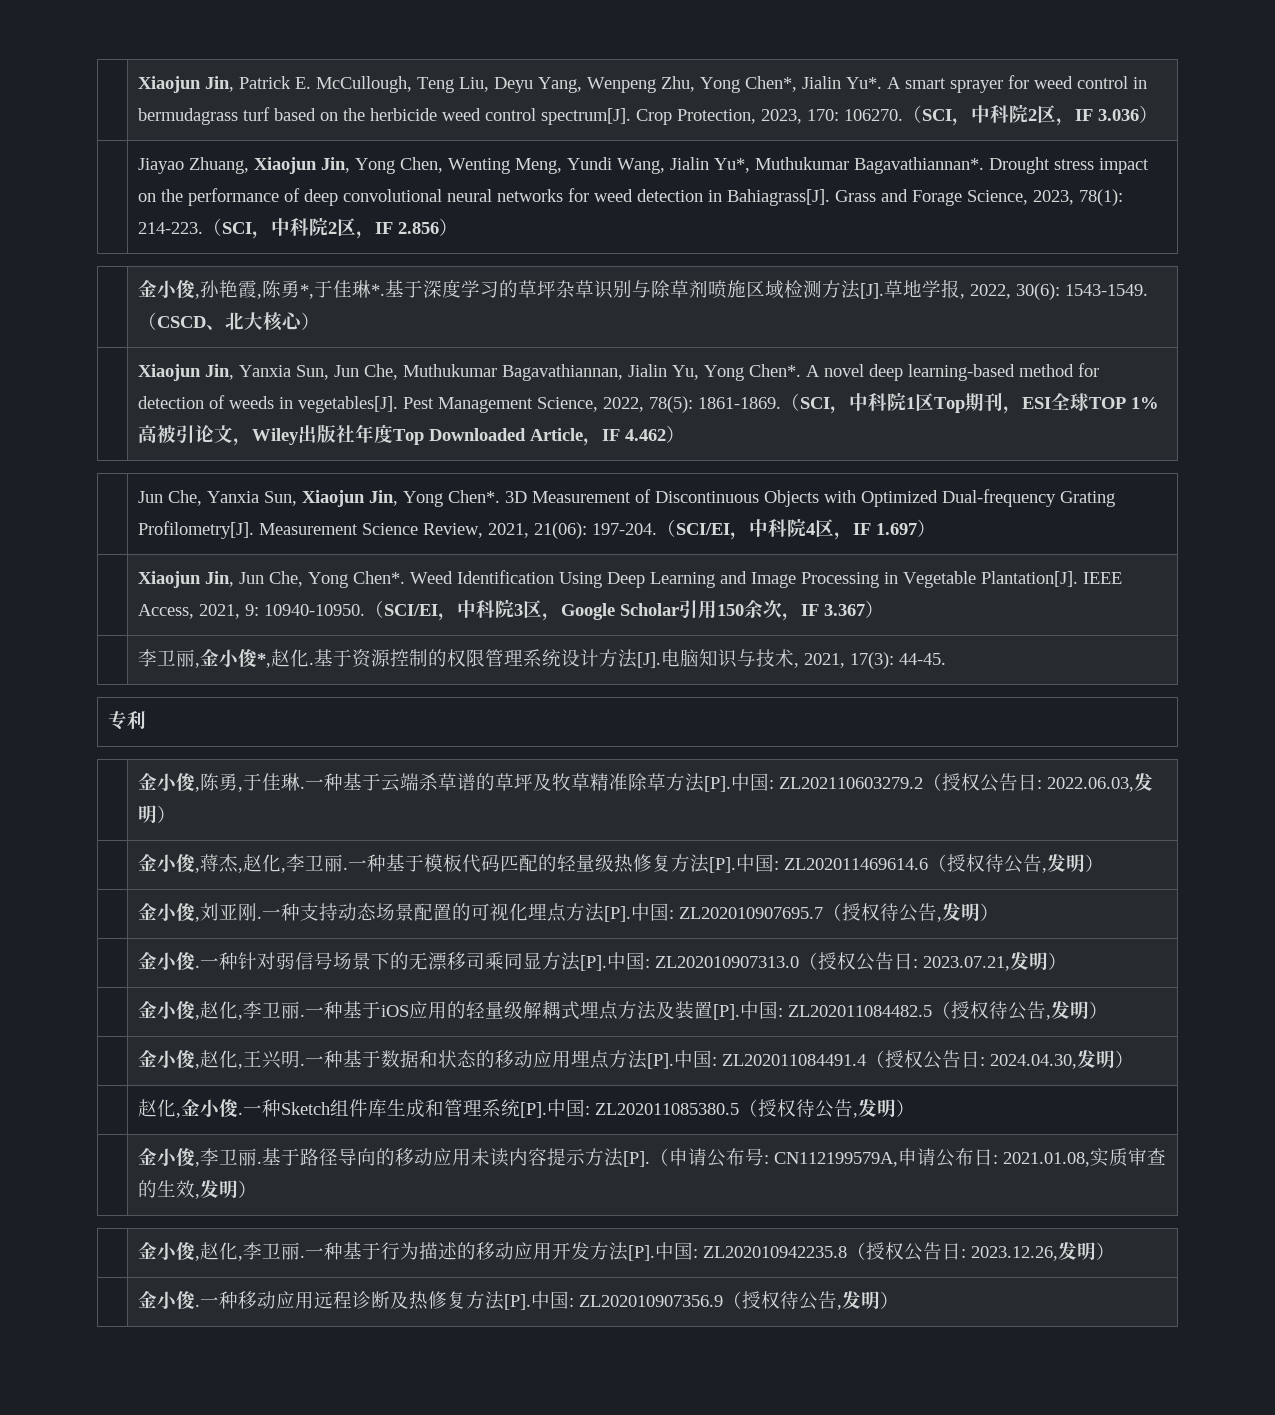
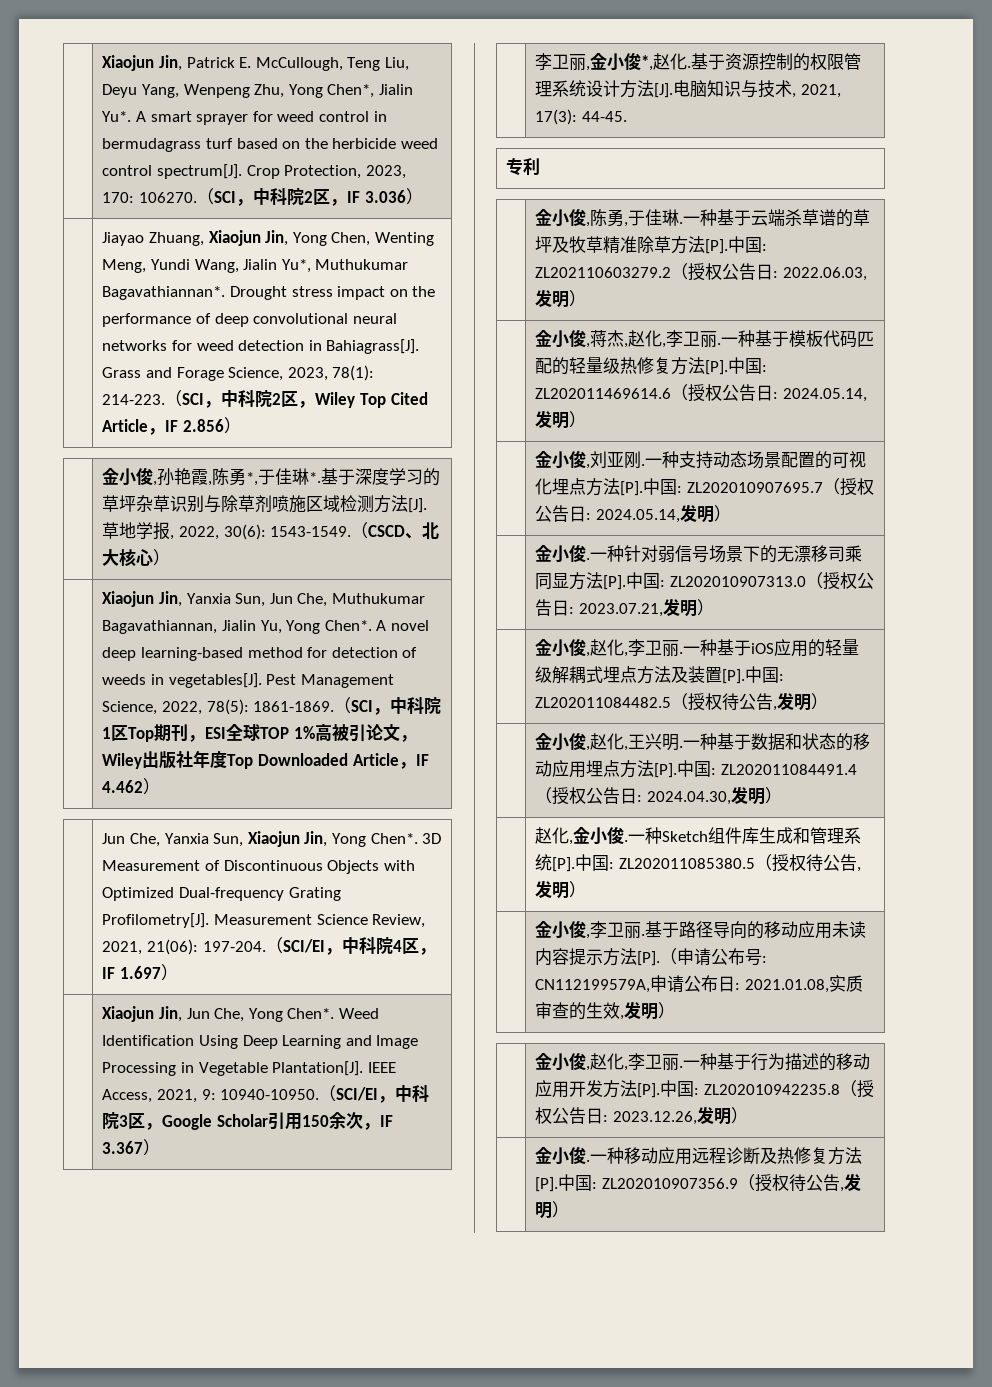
(375, 235) none -> [315,392,428,408] [102,419,166,435] Wiley Top Cited Article，
[984,854,1047,873] 待公告, -> [722,384,867,402] 公告日: 2024.05.14,
[879,903,942,922] 待公告, -> [535,505,680,523] 公告日: 2024.05.14,

